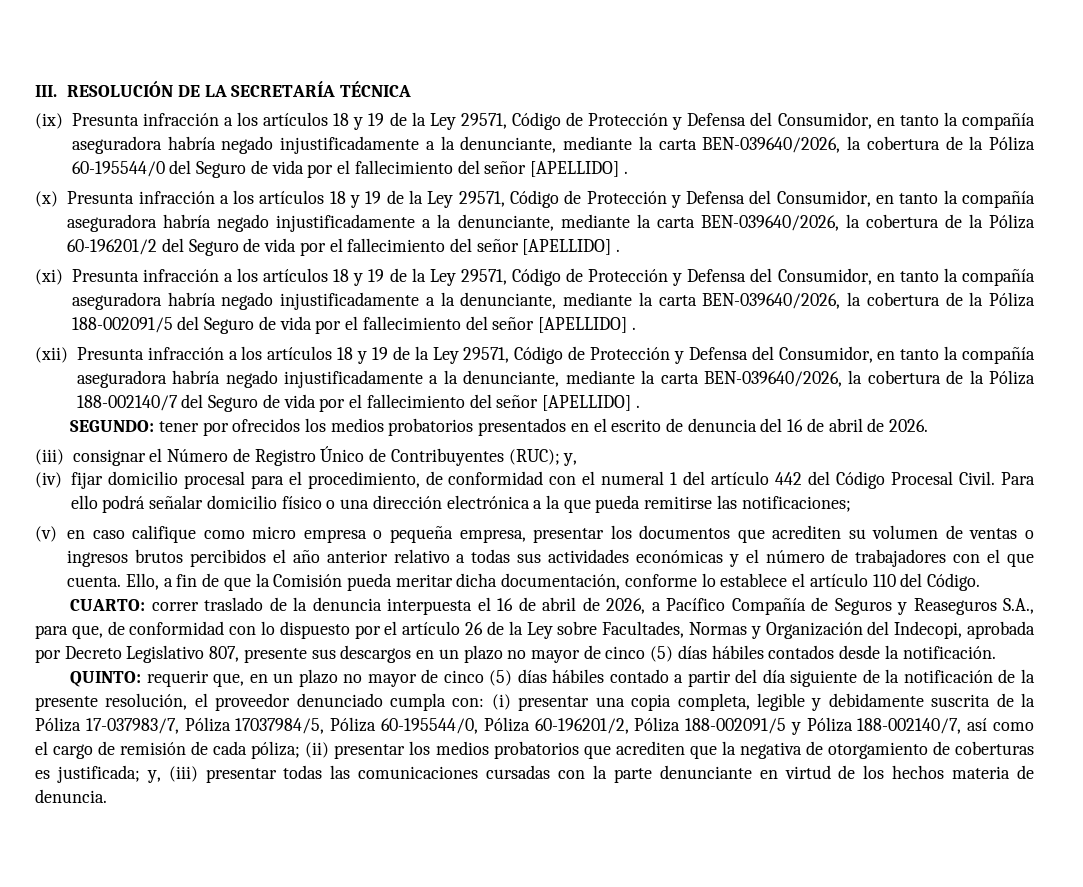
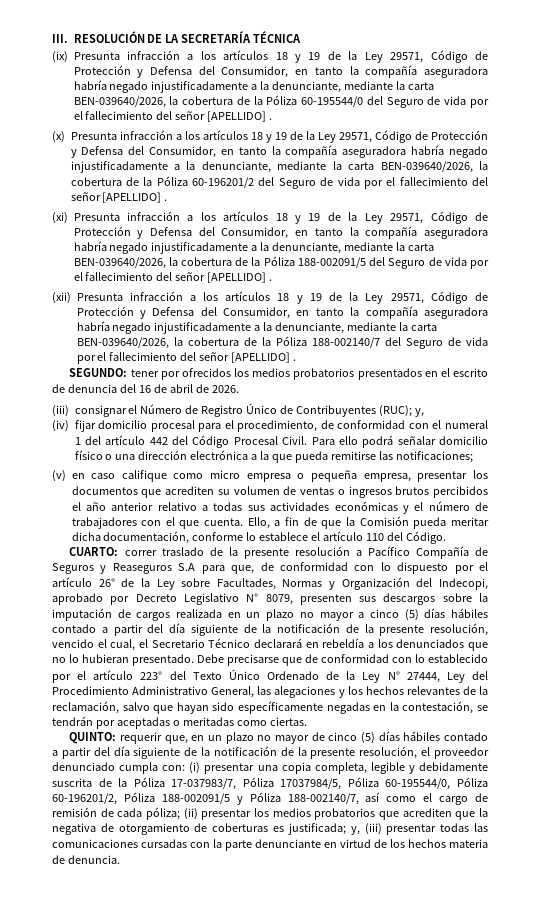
[312,597,646,615] denuncia interpuesta el 16 de abril de 2026, -> [243,546,350,559] presente resolución
[1002,598,1034,614] S.A., -> [178,563,196,571] S.A
[465,622,484,635] 26 -> [98,578,115,587] 26°
[967,621,1036,639] aprobada -> [52,593,103,605] aprobado
[209,645,996,663] 807, presente sus descargos en un plazo no mayor de cinco (5) días hábiles contados desde la notificación. -> [246,593,489,605] [52,608,488,621] [52,623,488,636] [52,638,489,651] [52,654,488,666] [52,669,489,683] [52,686,489,698] [52,701,489,714] [52,716,307,729] N° 8079, presenten sus descargos sobre la imputación de cargos realizada en un plazo no mayor a cinco (5) días hábiles contado a partir del día siguiente de la notificación de la presente resolución, vencido el cual, el Secretario Técnico declarará en rebeldía a los denunciados que no lo hubieran presentado. Debe precisarse que de conformidad con lo establecido por el artículo 223° del Texto Único Ordenado de la Ley N° 27444, Ley del Procedimiento Administrativo General, las alegaciones y los hechos relevantes de la reclamación, salvo que hayan sido específicamente negadas en la contestación, se tendrán por aceptadas o meritadas como ciertas.

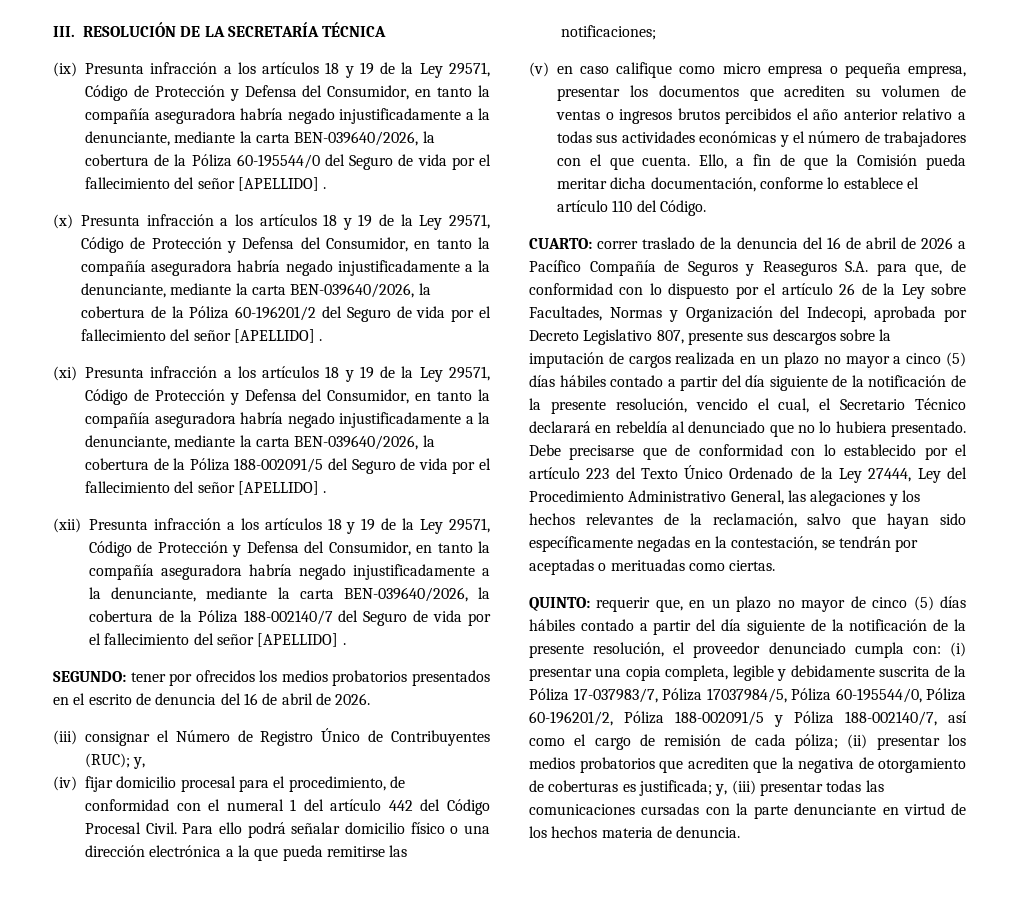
[243,546,350,559] presente resolución -> [737,237,953,249] denuncia del 16 de abril de 2026
[178,563,196,571] S.A -> [845,261,869,272] S.A.
[98,578,115,587] 26° -> [839,283,856,295] 26
[52,593,103,605] aprobado -> [874,306,937,322] aprobada
[246,593,352,605] N° 8079, presenten -> [656,330,743,345] 807, presente
[368,639,465,648] a los denunciados -> [672,421,766,433] al denunciado
[82,654,129,663] hubieran -> [835,421,887,433] hubiera
[140,671,163,680] 223° -> [586,468,610,479] 223
[387,671,400,680] N° -> (863, 475) none
[182,717,234,726] meritadas -> [610,559,685,571] merituadas

